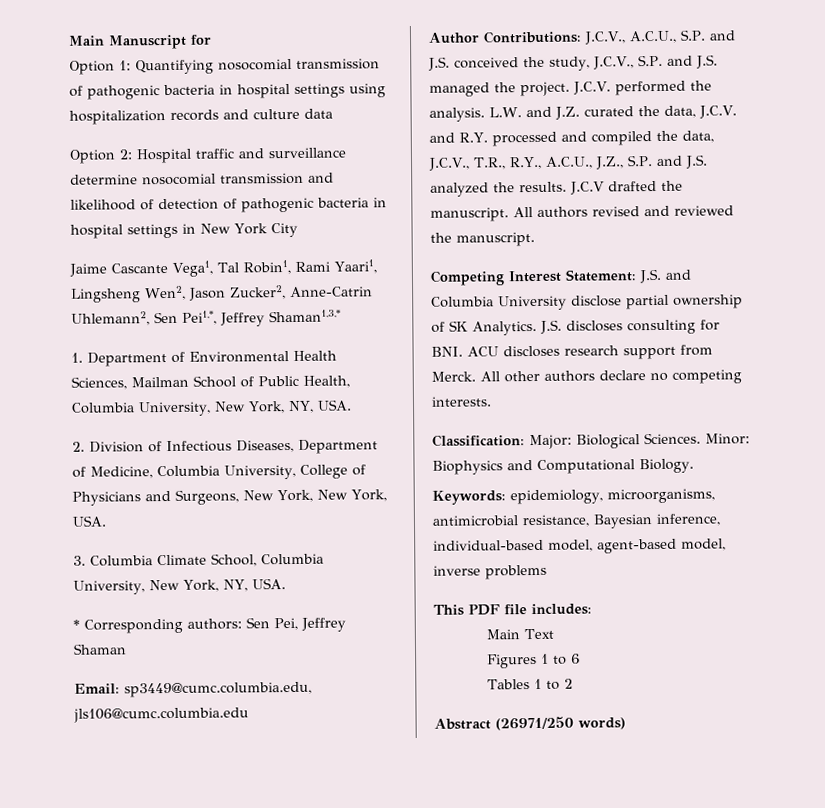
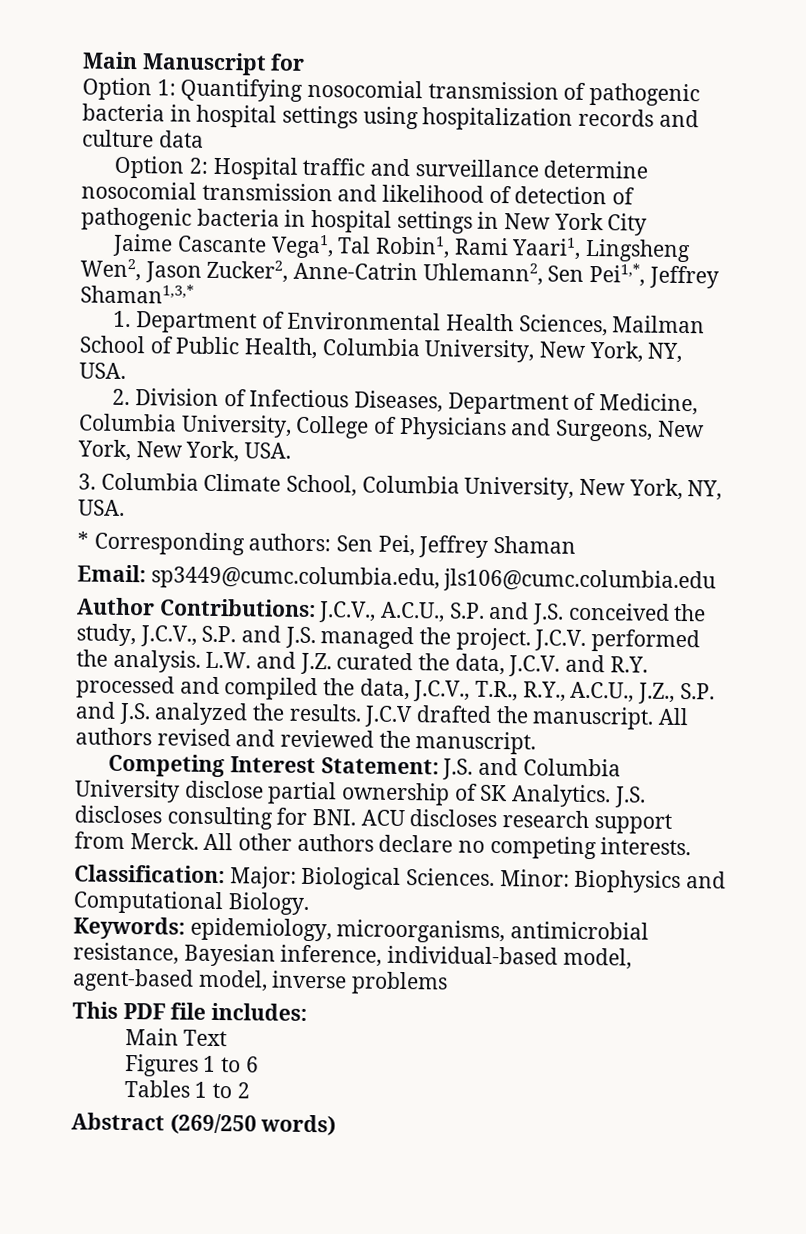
[495,716,574,731] (26971/250 -> [169,1113,257,1135] (269/250

